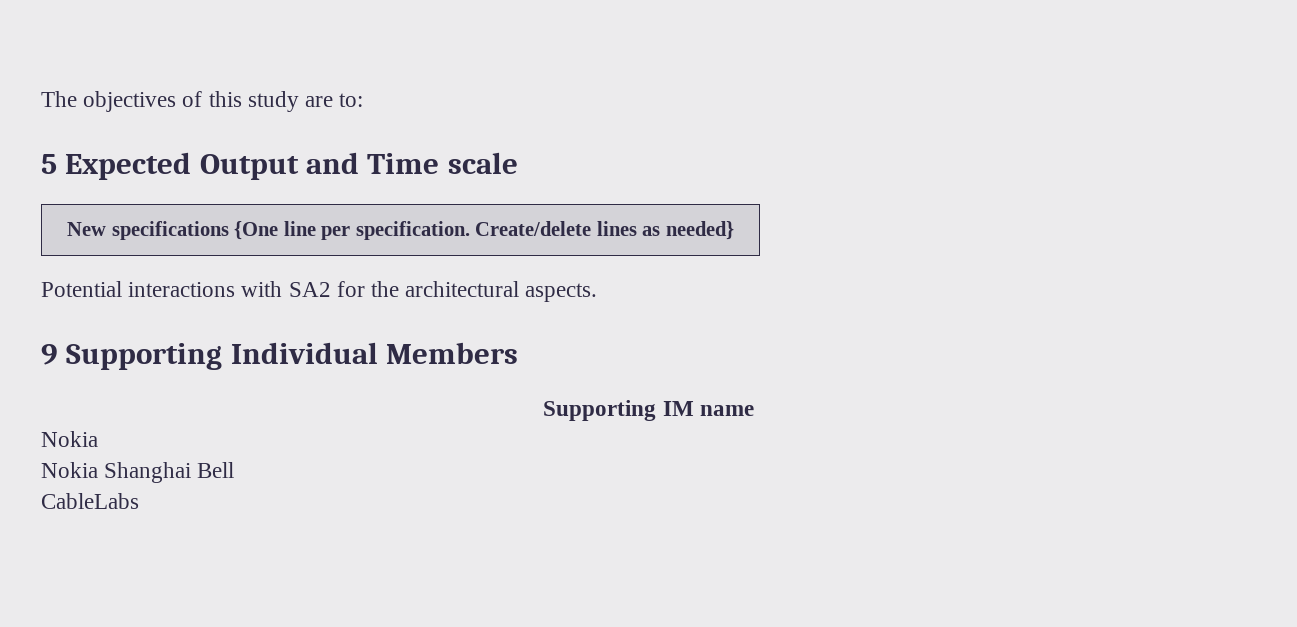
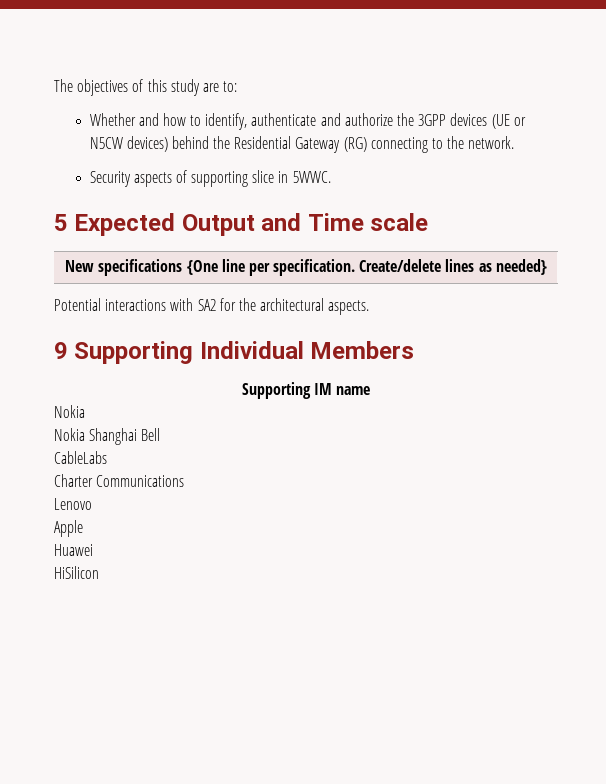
(364, 100) none -> [89,113,526,130] [89,136,515,153] [89,170,331,187] // Whether and how to identify, authenticate and authorize the 3GPP devices (UE or N5CW devices) behind the Residential Gateway (RG) connecting to the network. // Security aspects of supporting slice in 5WWC.
(139, 501) none -> [54,474,185,487] [54,498,92,510] [54,520,83,537] [54,544,93,556] [54,566,99,579] // Charter Communications // Lenovo // Apple // Huawei // HiSilicon

